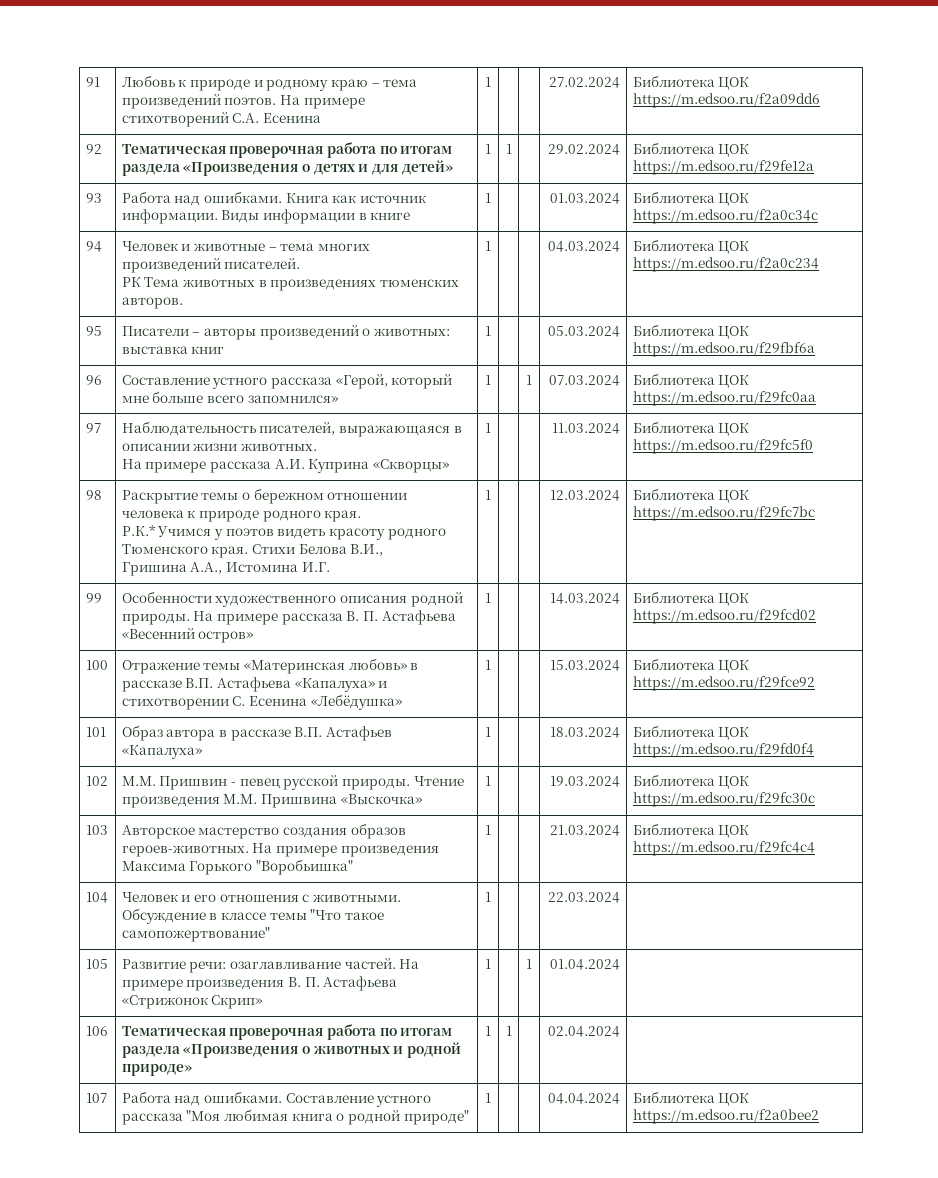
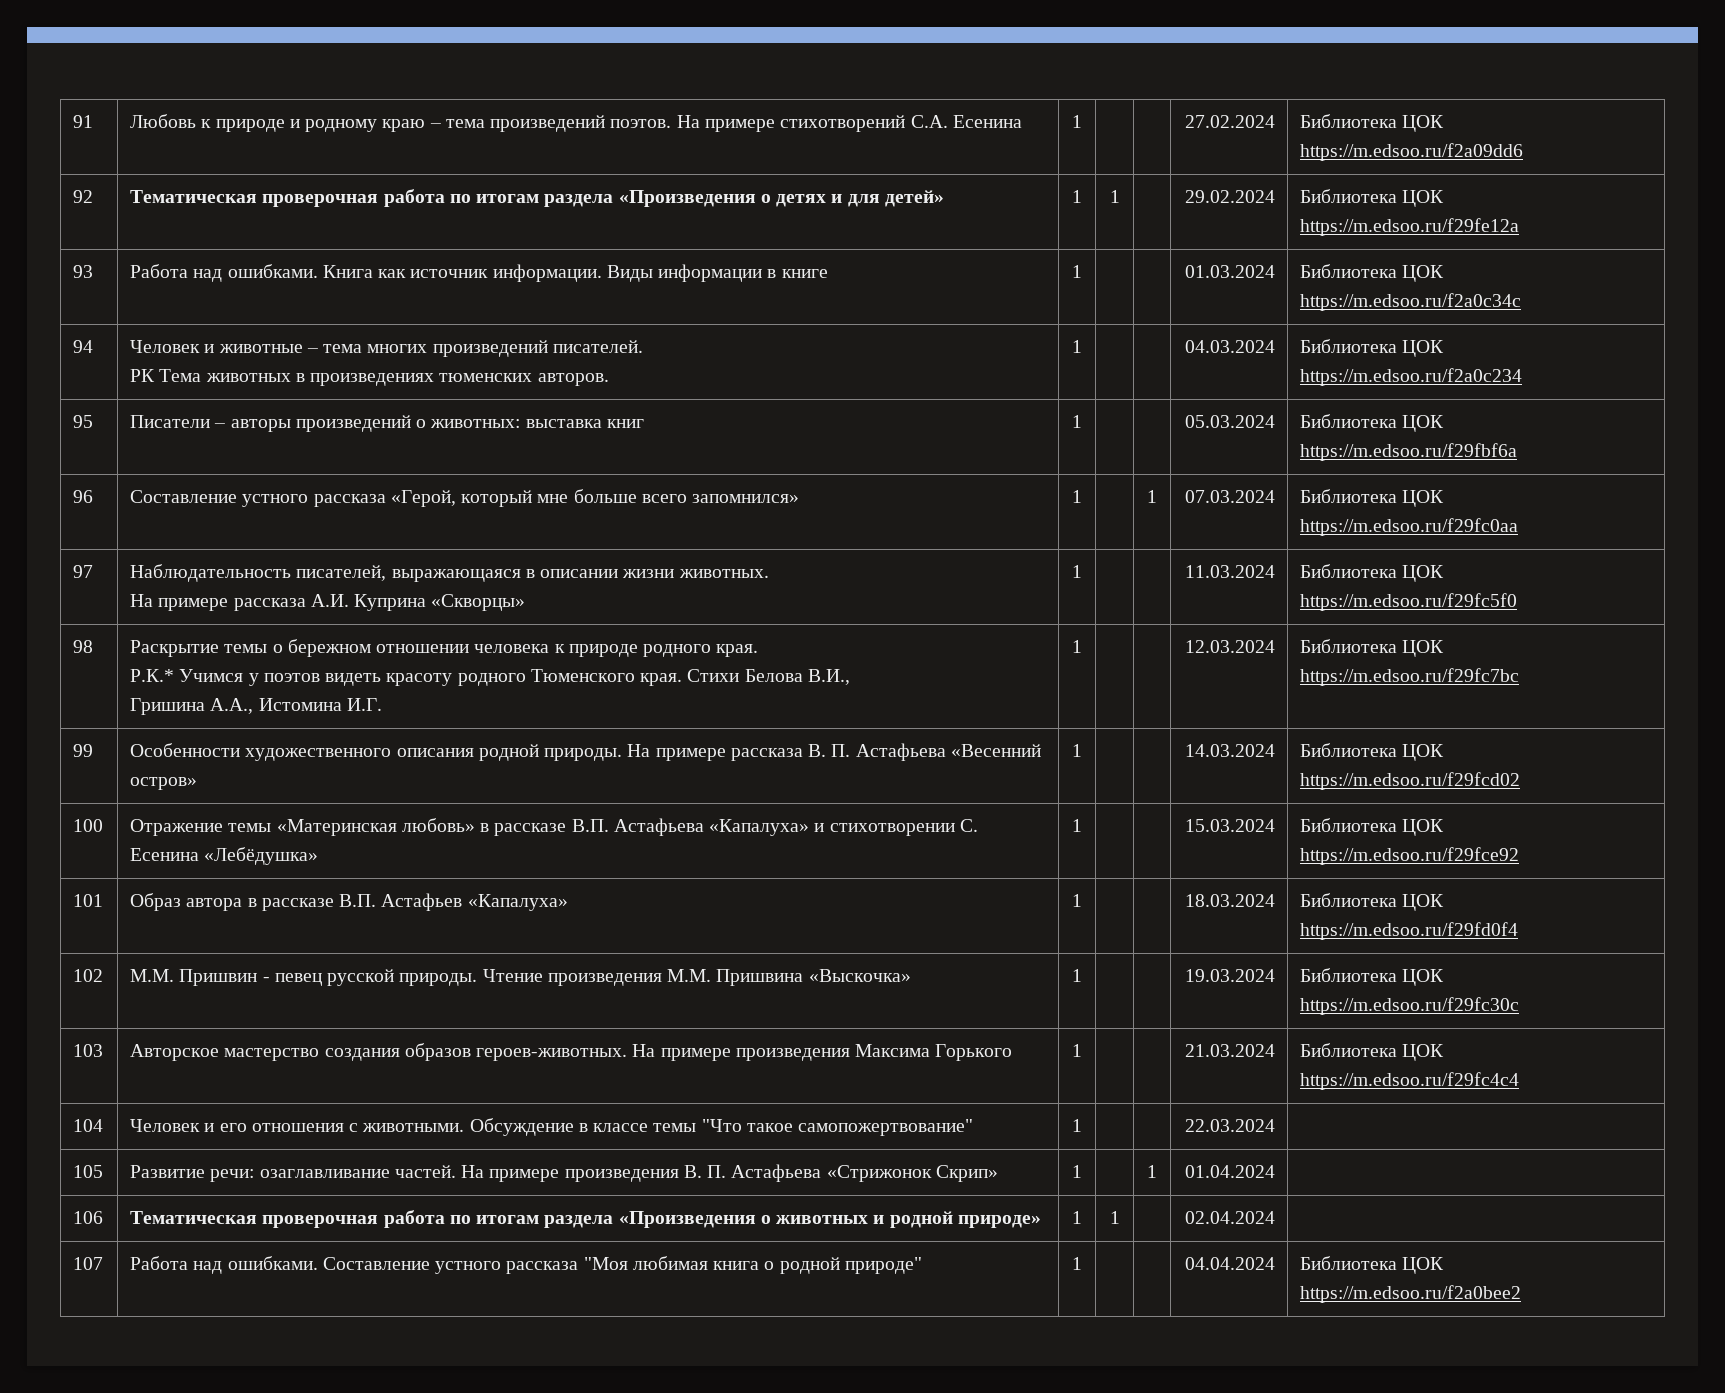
[256,859,354,875] "Воробьишка" -> (1013, 1052) none

